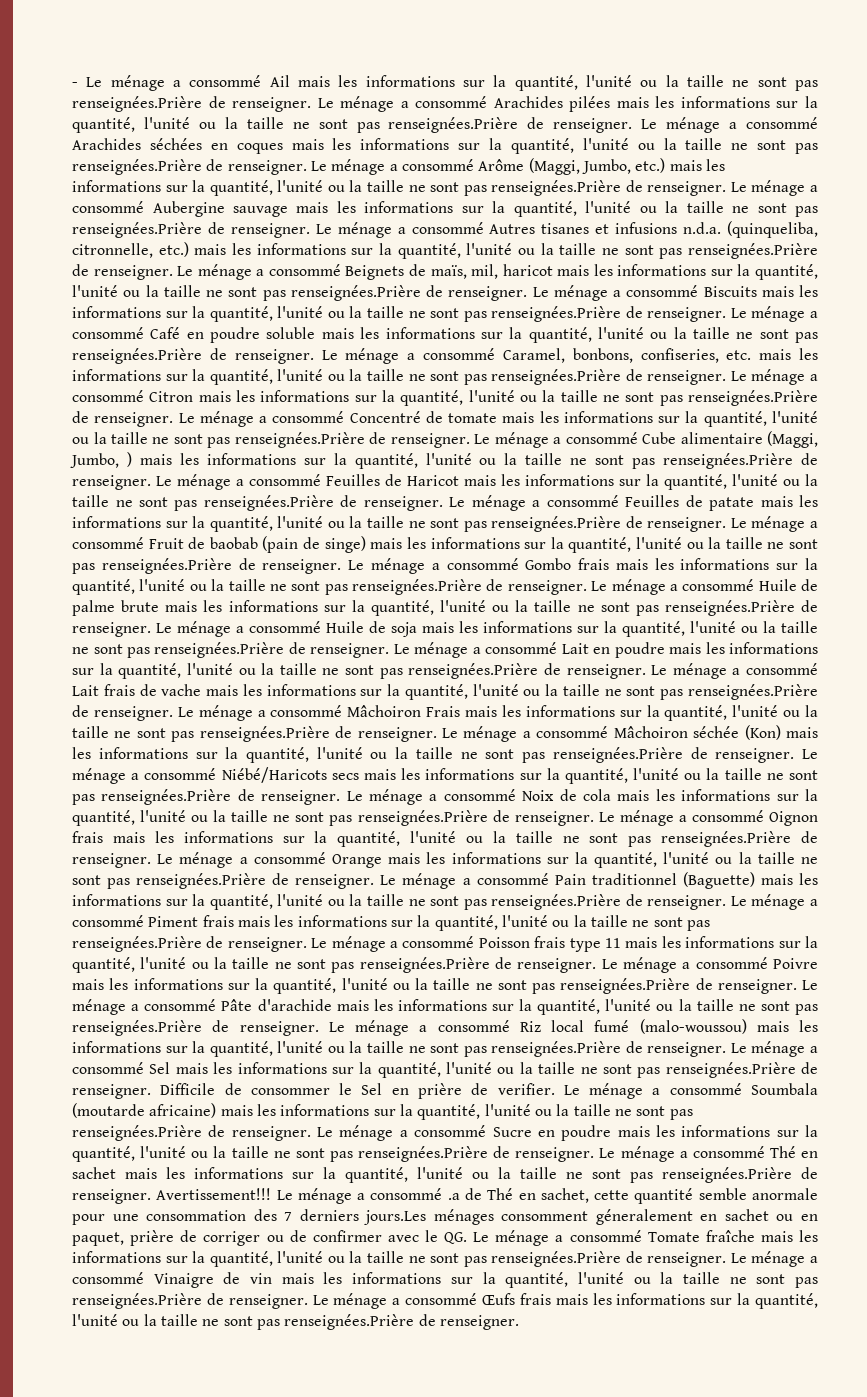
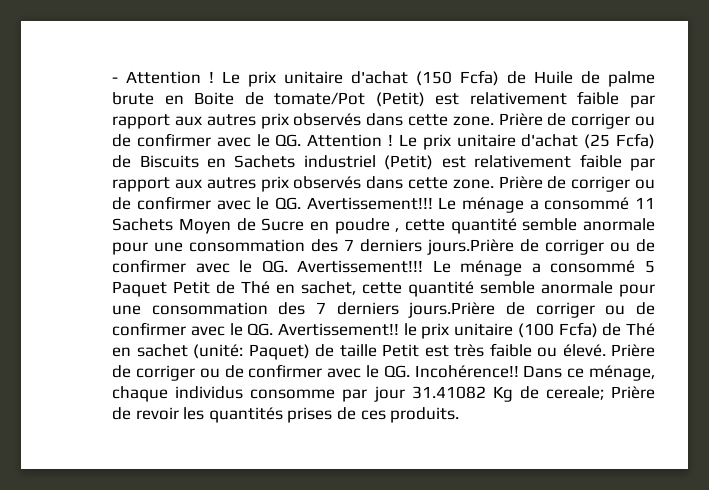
[86,75,819,91] [72,96,819,112] [72,117,819,133] [72,138,818,154] [72,158,725,175] [72,180,818,196] [72,201,818,217] [72,221,819,238] [72,242,818,259] [72,264,818,280] [72,285,818,301] [72,306,818,322] [72,327,819,343] [72,348,818,364] [72,369,818,385] [72,390,818,406] [72,411,818,427] [72,431,818,448] [70,452,818,469] [72,474,818,490] [72,495,818,511] [72,516,818,532] [72,536,818,553] [72,558,818,574] [72,579,818,595] [72,600,818,616] [72,621,819,637] [72,642,818,658] [72,663,818,679] [72,684,819,700] [72,705,818,721] [72,725,818,742] [72,747,818,763] [72,767,818,784] [72,789,819,805] [72,810,819,826] [72,831,819,847] [72,852,818,868] [72,872,819,889] [72,894,818,910] [72,915,710,931] [72,936,819,952] [72,957,818,973] [72,978,818,994] [72,999,819,1015] [72,1019,818,1036] [72,1041,818,1057] [72,1062,818,1078] [72,1083,818,1099] [72,1103,693,1120] [72,1125,818,1141] [72,1146,818,1162] [72,1167,818,1183] [72,1188,460,1204] Le ménage a consommé Ail mais les informations sur la quantité, l'unité ou la taille ne sont pas renseignées.Prière de renseigner. Le ménage a consommé Arachides pilées mais les informations sur la quantité, l'unité ou la taille ne sont pas renseignées.Prière de renseigner. Le ménage a consommé Arachides séchées en coques mais les informations sur la quantité, l'unité ou la taille ne sont pas renseignées.Prière de renseigner. Le ménage a consommé Arôme (Maggi, Jumbo, etc.) mais les informations sur la quantité, l'unité ou la taille ne sont pas renseignées.Prière de renseigner. Le ménage a consommé Aubergine sauvage mais les informations sur la quantité, l'unité ou la taille ne sont pas renseignées.Prière de renseigner. Le ménage a consommé Autres tisanes et infusions n.d.a. (quinqueliba, citronnelle, etc.) mais les informations sur la quantité, l'unité ou la taille ne sont pas renseignées.Prière de renseigner. Le ménage a consommé Beignets de maïs, mil, haricot mais les informations sur la quantité, l'unité ou la taille ne sont pas renseignées.Prière de renseigner. Le ménage a consommé Biscuits mais les informations sur la quantité, l'unité ou la taille ne sont pas renseignées.Prière de renseigner. Le ménage a consommé Café en poudre soluble mais les informations sur la quantité, l'unité ou la taille ne sont pas renseignées.Prière de renseigner. Le ménage a consommé Caramel, bonbons, confiseries, etc. mais les informations sur la quantité, l'unité ou la taille ne sont pas renseignées.Prière de renseigner. Le ménage a consommé Citron mais les informations sur la quantité, l'unité ou la taille ne sont pas renseignées.Prière de renseigner. Le ménage a consommé Concentré de tomate mais les informations sur la quantité, l'unité ou la taille ne sont pas renseignées.Prière de renseigner. Le ménage a consommé Cube alimentaire (Maggi, Jumbo, ) mais les informations sur la quantité, l'unité ou la taille ne sont pas renseignées.Prière de renseigner. Le ménage a consommé Feuilles de Haricot mais les informations sur la quantité, l'unité ou la taille ne sont pas renseignées.Prière de renseigner. Le ménage a consommé Feuilles de patate mais les informations sur la quantité, l'unité ou la taille ne sont pas renseignées.Prière de renseigner. Le ménage a consommé Fruit de baobab (pain de singe) mais les informations sur la quantité, l'unité ou la taille ne sont pas renseignées.Prière de renseigner. Le ménage a consommé Gombo frais mais les informations sur la quantité, l'unité ou la taille ne sont pas renseignées.Prière de renseigner. Le ménage a consommé Huile de palme brute mais les informations sur la quantité, l'unité ou la taille ne sont pas renseignées.Prière de renseigner. Le ménage a consommé Huile de soja mais les informations sur la quantité, l'unité ou la taille ne sont pas renseignées.Prière de renseigner. Le ménage a consommé Lait en poudre mais les informations sur la quantité, l'unité ou la taille ne sont pas renseignées.Prière de renseigner. Le ménage a consommé Lait frais de vache mais les informations sur la quantité, l'unité ou la taille ne sont pas renseignées.Prière de renseigner. Le ménage a consommé Mâchoiron Frais mais les informations sur la quantité, l'unité ou la taille ne sont pas renseignées.Prière de renseigner. Le ménage a consommé Mâchoiron séchée (Kon) mais les informations sur la quantité, l'unité ou la taille ne sont pas renseignées.Prière de renseigner. Le ménage a consommé Niébé/Haricots secs mais les informations sur la quantité, l'unité ou la taille ne sont pas renseignées.Prière de renseigner. Le ménage a consommé Noix de cola mais les informations sur la quantité, l'unité ou la taille ne sont pas renseignées.Prière de renseigner. Le ménage a consommé Oignon frais mais les informations sur la quantité, l'unité ou la taille ne sont pas renseignées.Prière de renseigner. Le ménage a consommé Orange mais les informations sur la quantité, l'unité ou la taille ne sont pas renseignées.Prière de renseigner. Le ménage a consommé Pain traditionnel (Baguette) mais les informations sur la quantité, l'unité ou la taille ne sont pas renseignées.Prière de renseigner. Le ménage a consommé Piment frais mais les informations sur la quantité, l'unité ou la taille ne sont pas renseignées.Prière de renseigner. Le ménage a consommé Poisson frais type 11 mais les informations sur la quantité, l'unité ou la taille ne sont pas renseignées.Prière de renseigner. Le ménage a consommé Poivre mais les informations sur la quantité, l'unité ou la taille ne sont pas renseignées.Prière de renseigner. Le ménage a consommé Pâte d'arachide mais les informations sur la quantité, l'unité ou la taille ne sont pas renseignées.Prière de renseigner. Le ménage a consommé Riz local fumé (malo-woussou) mais les informations sur la quantité, l'unité ou la taille ne sont pas renseignées.Prière de renseigner. Le ménage a consommé Sel mais les informations sur la quantité, l'unité ou la taille ne sont pas renseignées.Prière de renseigner. Difficile de consommer le Sel en prière de verifier. Le ménage a consommé Soumbala (moutarde africaine) mais les informations sur la quantité, l'unité ou la taille ne sont pas renseignées.Prière de renseigner. Le ménage a consommé Sucre en poudre mais les informations sur la quantité, l'unité ou la taille ne sont pas renseignées.Prière de renseigner. Le ménage a consommé Thé en sachet mais les informations sur la quantité, l'unité ou la taille ne sont pas renseignées.Prière de renseigner. Avertissement!!! Le ménage a consommé .a -> [126,70,655,87] [112,91,655,108] [112,113,656,129] [112,133,656,150] [112,154,655,171] [112,176,656,192] [112,196,655,213] [112,218,655,234] [112,239,655,255] [112,259,655,276] [112,281,211,297] Attention ! Le prix unitaire d'achat (150 Fcfa) de Huile de palme brute en Boite de tomate/Pot (Petit) est relativement faible par rapport aux autres prix observés dans cette zone. Prière de corriger ou de confirmer avec le QG. Attention ! Le prix unitaire d'achat (25 Fcfa) de Biscuits en Sachets industriel (Petit) est relativement faible par rapport aux autres prix observés dans cette zone. Prière de corriger ou de confirmer avec le QG. Avertissement!!! Le ménage a consommé 11 Sachets Moyen de Sucre en poudre , cette quantité semble anormale pour une consommation des 7 derniers jours.Prière de corriger ou de confirmer avec le QG. Avertissement!!! Le ménage a consommé 5 Paquet Petit
[364,1209,819,1225] [72,1230,819,1246] [72,1251,818,1267] [72,1272,818,1288] [72,1293,818,1309] [72,1314,519,1330] jours.Les ménages consomment géneralement en sachet ou en paquet, prière de corriger ou de confirmer avec le QG. Le ménage a consommé Tomate fraîche mais les informations sur la quantité, l'unité ou la taille ne sont pas renseignées.Prière de renseigner. Le ménage a consommé Vinaigre de vin mais les informations sur la quantité, l'unité ou la taille ne sont pas renseignées.Prière de renseigner. Le ménage a consommé Œufs frais mais les informations sur la quantité, l'unité ou la taille ne sont pas renseignées.Prière de renseigner. -> [408,302,656,318] [112,322,655,339] [112,343,655,360] [112,364,656,381] [112,386,655,402] [112,407,460,423] jours.Prière de corriger ou de confirmer avec le QG. Avertissement!! le prix unitaire (100 Fcfa) de Thé en sachet (unité: Paquet) de taille Petit est très faible ou élevé. Prière de corriger ou de confirmer avec le QG. Incohérence!! Dans ce ménage, chaque individus consomme par jour 31.41082 Kg de cereale; Prière de revoir les quantités prises de ces produits.

